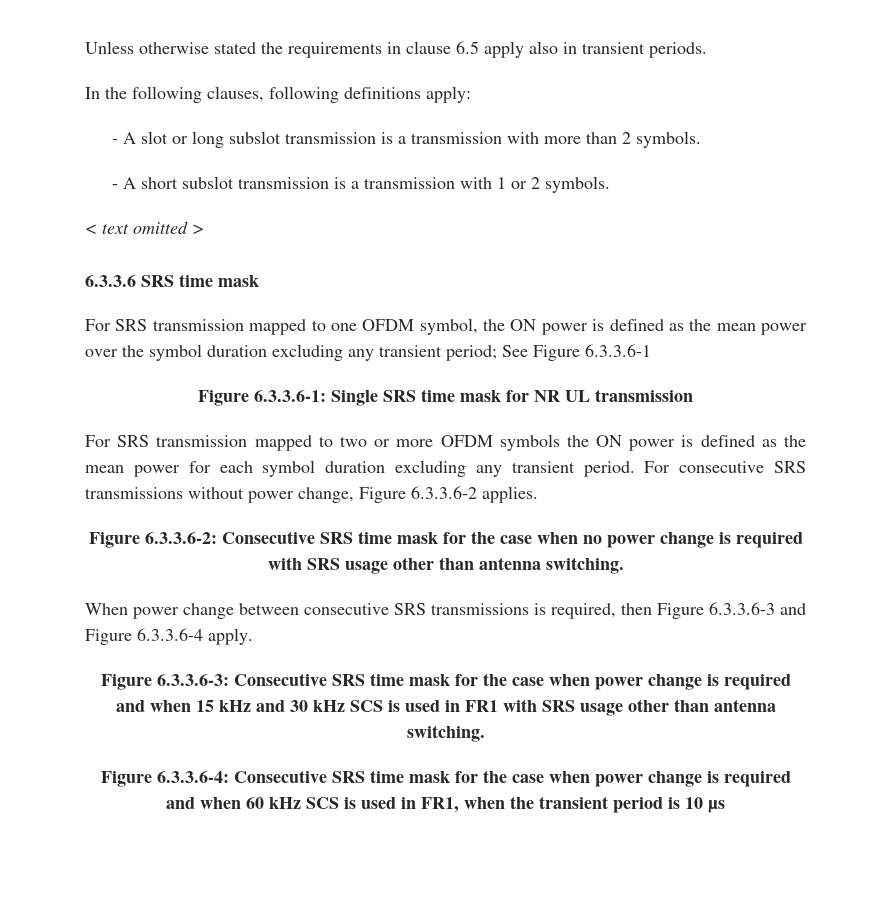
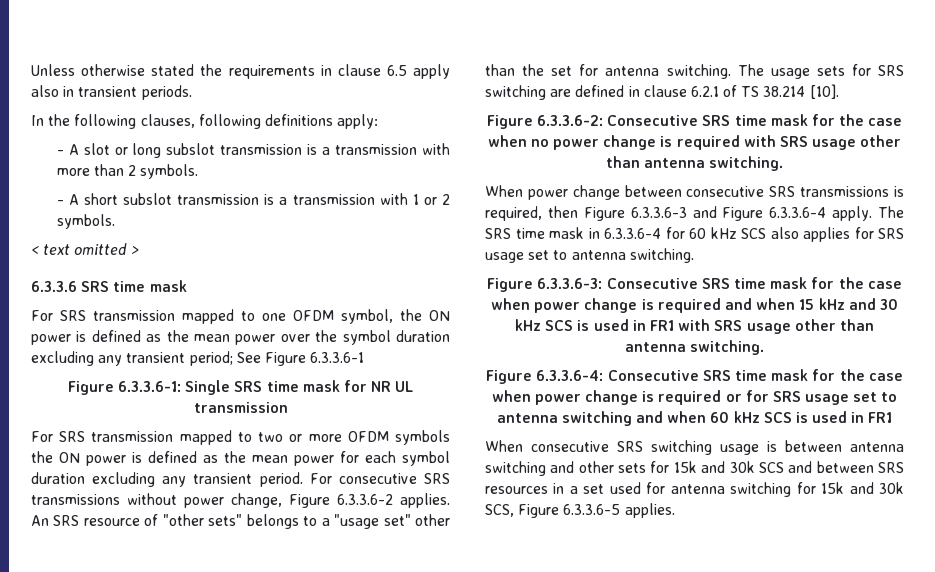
(538, 494) none -> [31,514,450,529] [485,64,904,79] [485,84,839,100] An SRS resource of "other sets" belongs to a "usage set" other than the set for antenna switching. The usage sets for SRS switching are defined in clause 6.2.1 of TS 38.214 [10].
(253, 636) none -> [878,206,904,218] [485,227,904,242] [485,248,694,263] The SRS time mask in 6.3.3.6-4 for 60 kHz SCS also applies for SRS usage set to antenna switching.
(791, 779) none -> [725,390,898,405] [496,411,632,426] or for SRS usage set to antenna switching
[421,796,725,813] FR1, when the transient period is 10 µs -> [868,412,893,423] [485,440,904,455] [485,461,905,476] [485,482,904,497] [485,503,675,518] FR1 // When consecutive SRS switching usage is between antenna switching and other sets for 15k and 30k SCS and between SRS resources in a set used for antenna switching for 15k and 30k SCS, Figure 6.3.3.6-5 applies.

